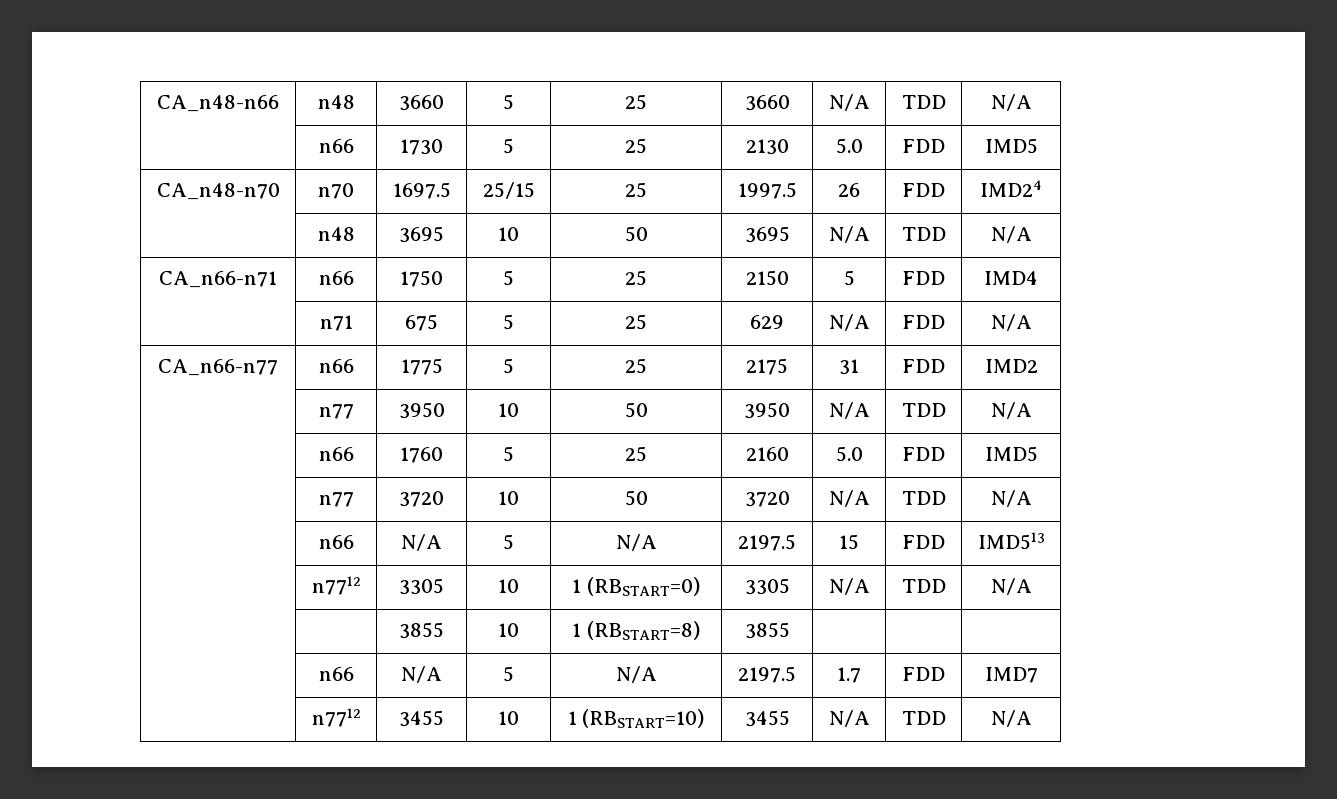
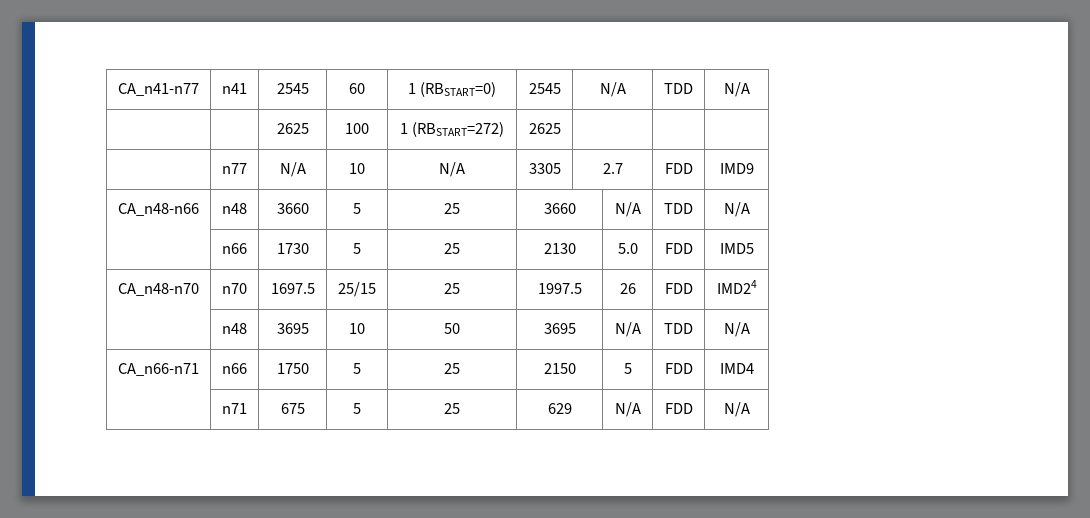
(157, 103) none -> [118,83,199,96] [222,83,247,94] [276,83,309,94] [349,83,365,94] [407,82,497,97] [528,83,561,94] [599,82,626,97] [664,83,693,94] [723,82,750,97] [276,123,309,134] [345,123,369,134] [399,122,505,137] [528,123,561,134] [222,163,247,174] [279,162,306,177] [349,163,365,174] [439,162,465,177] [528,163,561,174] [602,163,623,174] [664,163,693,174] [719,163,754,174] CA_n41-n77 | n41 | 2545 | 60 | 1 (RBSTART=0) | 2545 | N/A | TDD | N/A // | | 2625 | 100 | 1 (RBSTART=272) | 2625 | | | // | n77 | N/A | 10 | N/A | 3305 | 2.7 | FDD | IMD9 //
[158,359,278,376] [318,359,354,373] [400,358,443,375] [503,358,514,374] [625,358,647,374] [746,358,788,375] [839,359,859,375] [902,359,945,373] [984,359,1038,373] [318,404,354,419] [398,402,445,419] [498,403,519,417] [624,402,648,418] [744,402,790,419] [828,402,870,419] [901,403,946,417] [990,402,1032,419] [318,447,354,461] [400,447,443,463] [503,446,514,462] [625,446,647,462] [745,447,789,461] [835,446,863,462] [902,447,945,461] [984,446,1038,462] [318,492,354,507] [399,491,444,507] [498,491,519,505] [624,490,648,506] [744,491,790,507] [828,490,870,507] [901,491,946,505] [990,490,1032,507] [318,535,354,549] [401,534,442,551] [503,534,514,550] [615,534,657,551] [738,534,796,551] [839,534,859,550] [902,535,945,549] [977,532,1045,550] [311,576,361,595] [399,578,444,595] [498,579,519,593] [572,577,700,596] [744,578,790,595] [828,578,870,595] [901,579,946,593] [990,578,1032,595] [399,622,444,639] [498,623,519,637] [572,621,700,640] [744,622,790,639] [318,667,354,681] [401,666,442,683] [503,666,514,682] [615,666,657,683] [738,666,796,683] [837,667,861,683] [902,667,945,681] [984,667,1038,683] [311,708,361,727] [399,710,444,727] [498,711,519,725] [567,709,705,728] [744,710,790,727] [828,710,870,727] [901,711,946,725] [990,710,1032,727] // CA_n66-n77 | n66 | 1775 | 5 | 25 | 2175 | 31 | FDD | IMD2 // | n77 | 3950 | 10 | 50 | 3950 | N/A | TDD | N/A // | n66 | 1760 | 5 | 25 | 2160 | 5.0 | FDD | IMD5 // | n77 | 3720 | 10 | 50 | 3720 | N/A | TDD | N/A // | n66 | N/A | 5 | N/A | 2197.5 | 15 | FDD | IMD513 // | n7712 | 3305 | 10 | 1 (RBSTART=0) | 3305 | N/A | TDD | N/A // | | 3855 | 10 | 1 (RBSTART=8) | 3855 | | | // | n66 | N/A | 5 | N/A | 2197.5 | 1.7 | FDD | IMD7 // | n7712 | 3455 | 10 | 1 (RBSTART=10) | 3455 | N/A | TDD | N/A -> (750, 409) none

